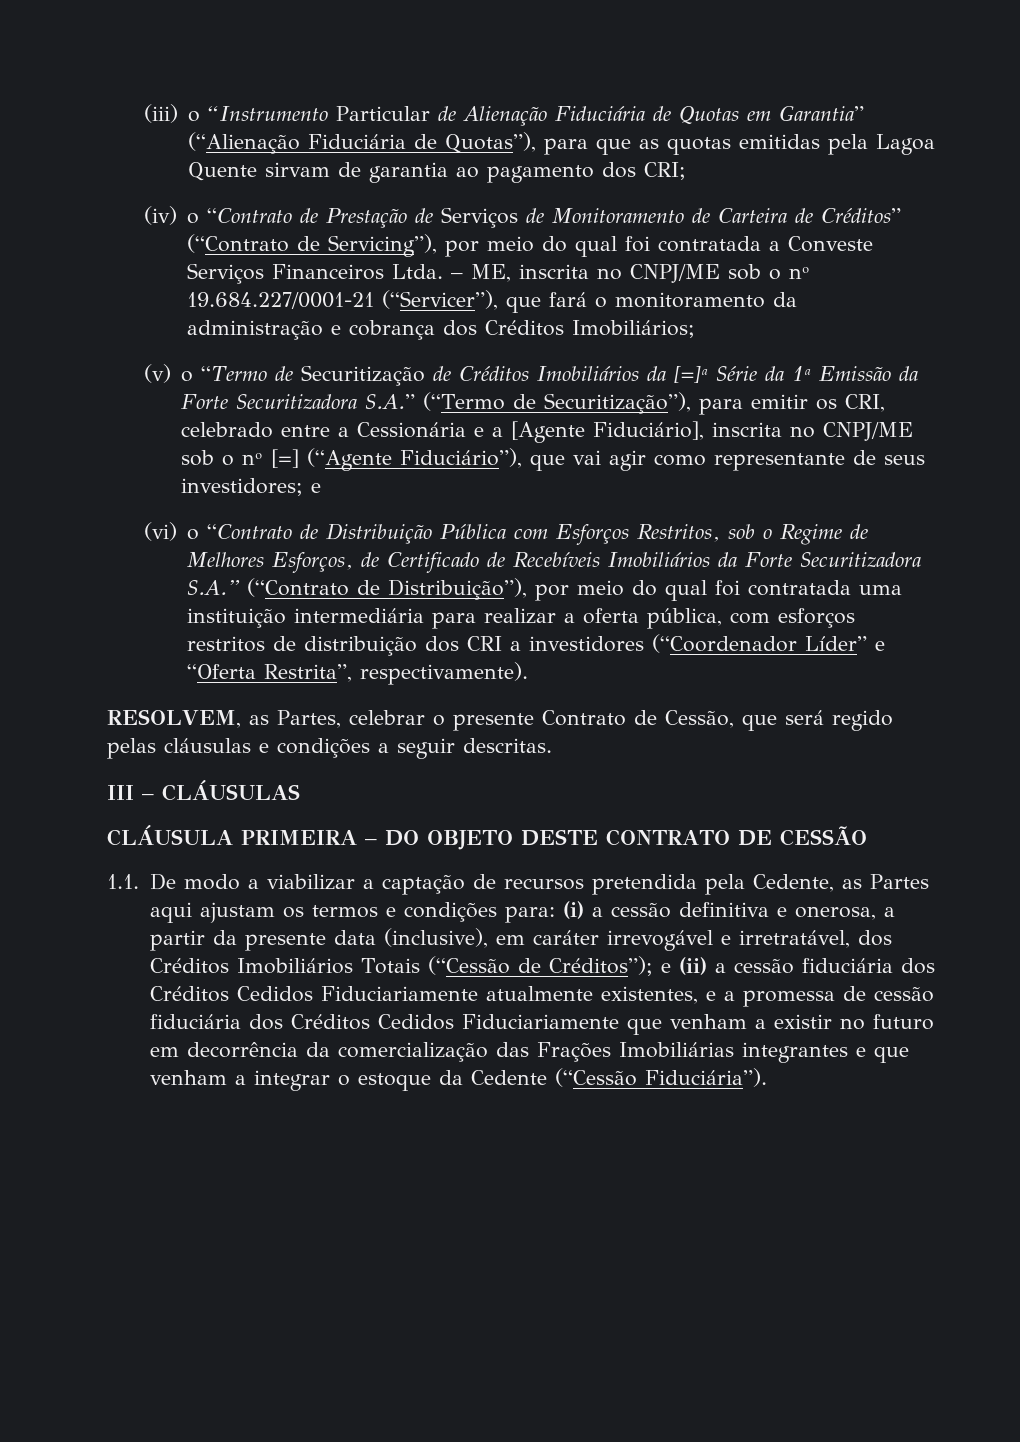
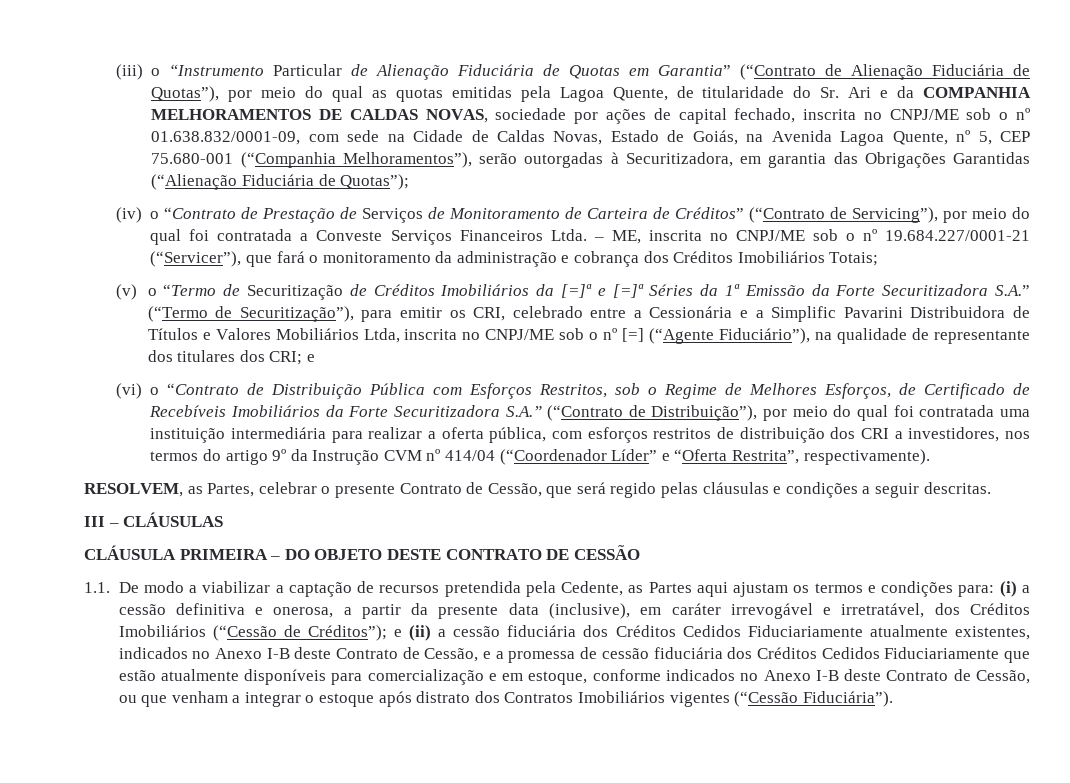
[188,132,632,155] (“Alienação Fiduciária de Quotas”), para que -> [740,64,1030,80] [151,86,364,102] (“Contrato de Alienação Fiduciária de Quotas”), por meio do qual
[188,162,687,183] Quente sirvam de garantia ao pagamento dos CRI; -> [612,86,1031,101] [151,108,1030,124] [151,130,1030,146] [151,152,1030,168] [151,174,410,190] Quente, de titularidade do Sr. Ari e da COMPANHIA MELHORAMENTOS DE CALDAS NOVAS, sociedade por ações de capital fechado, inscrita no CNPJ/ME sob o nº 01.638.832/0001-09, com sede na Cidade de Caldas Novas, Estado de Goiás, na Avenida Lagoa Quente, nº 5, CEP 75.680-001 (“Companhia Melhoramentos”), serão outorgadas à Securitizadora, em garantia das Obrigações Garantidas (“Alienação Fiduciária de Quotas”);
[572,320,696,338] Imobiliários; -> [737,251,879,266] Imobiliários Totais;
[716,366,758,381] Série -> [597,284,694,298] e [=]ª Séries
[511,421,705,443] [Agente Fiduciário], -> [771,306,1030,322] [147,328,400,343] Simplific Pavarini Distribuidora de Títulos e Valores Mobiliários Ltda,
[530,450,926,471] [181,478,304,496] que vai agir como representante de seus investidores; -> [815,328,1030,344] [147,350,303,365] na qualidade de representante dos titulares dos CRI;
[529,636,645,652] investidores -> [908,427,1030,442] [150,449,496,465] investidores, nos termos do artigo 9º da Instrução CVM nº 414/04
[360,958,420,974] Totais -> (206, 631) none
(698, 995) none -> [118,647,479,662] indicados no Anexo I-B deste Contrato de Cessão,
[669,1014,934,1030] [149,1042,866,1063] venham a existir no futuro em decorrência da comercialização das Frações Imobiliárias integrantes e -> [118,669,1030,685] [118,695,137,703] estão atualmente disponíveis para comercialização e em estoque, conforme indicados no Anexo I-B deste Contrato de Cessão, ou
[438,1070,547,1085] da Cedente -> [378,691,730,707] após distrato dos Contratos Imobiliários vigentes

